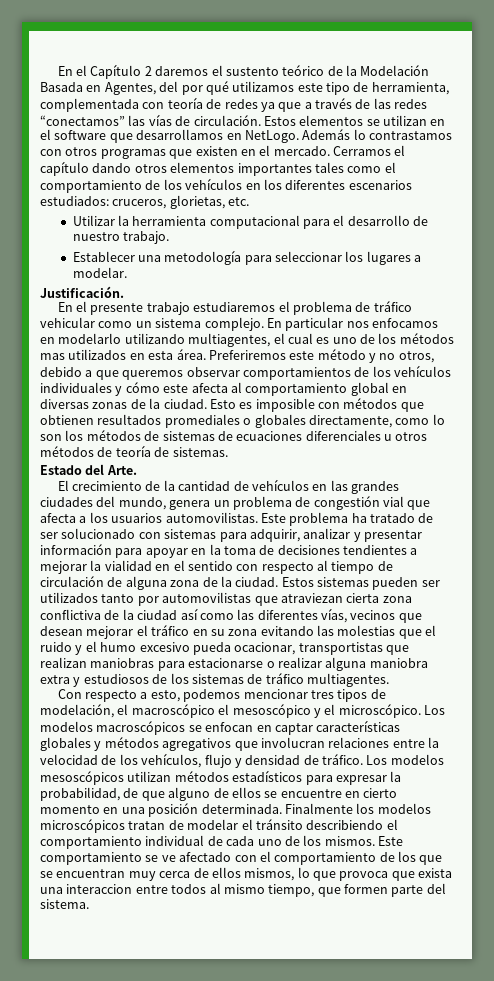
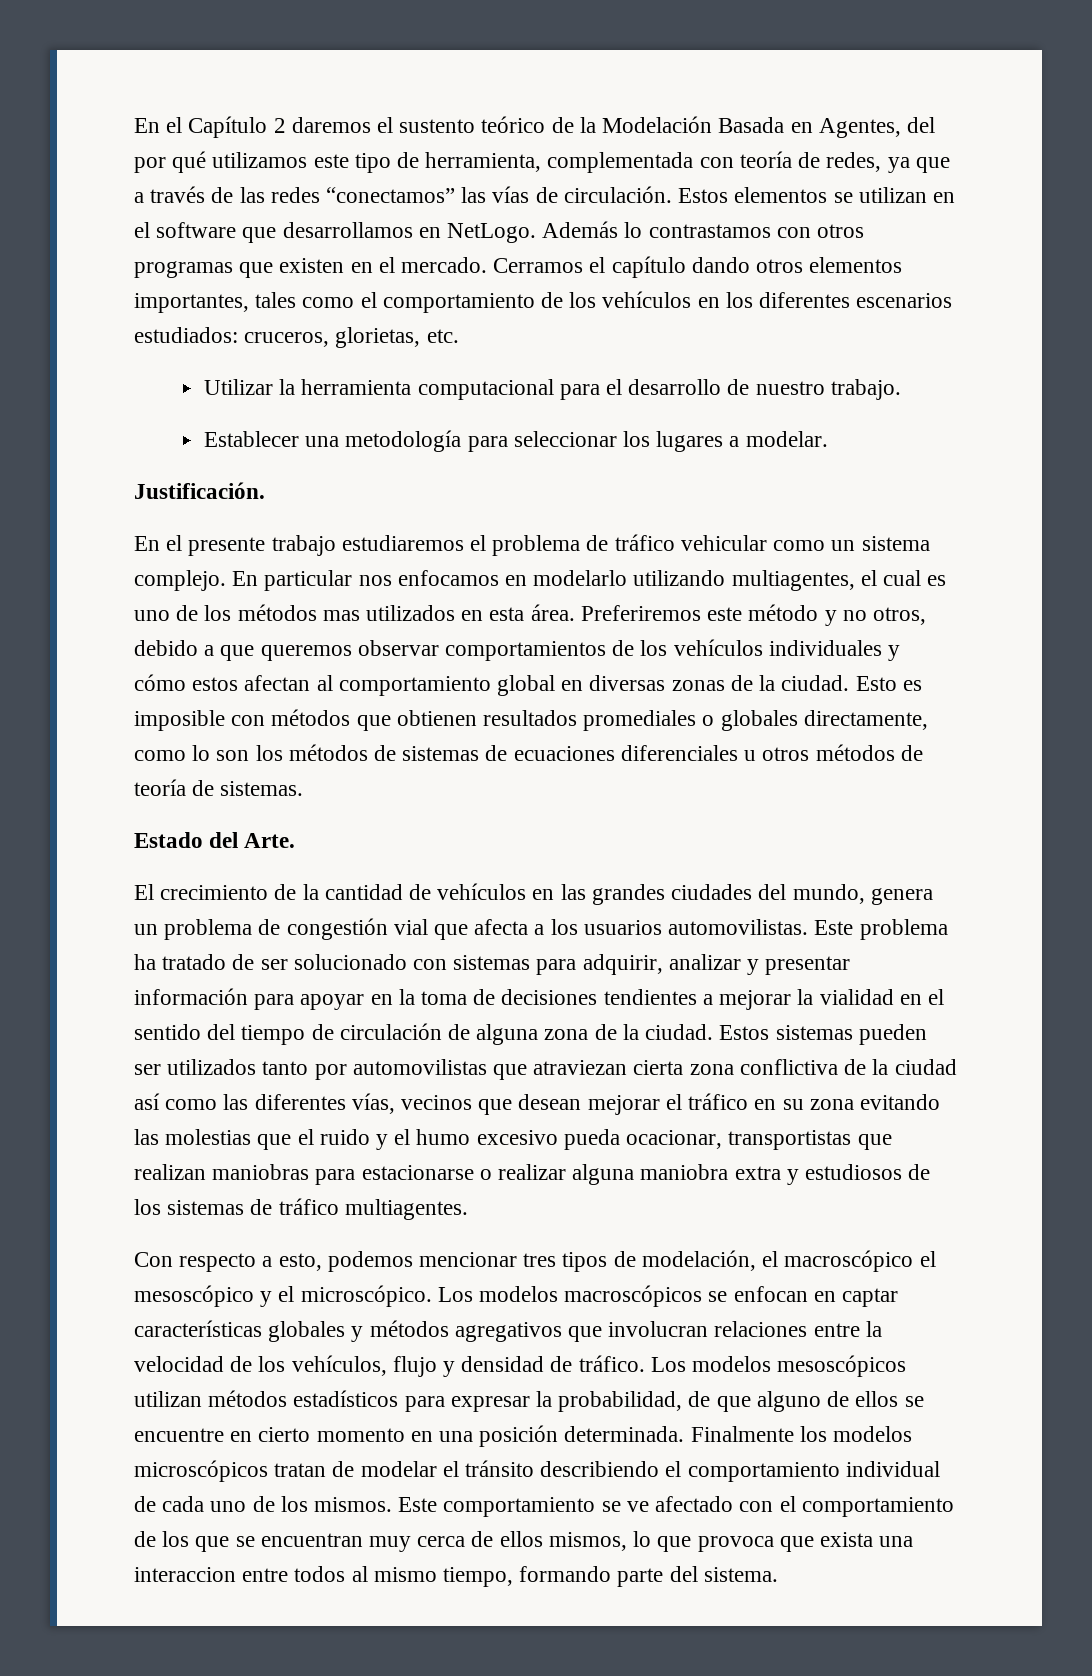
[224,99,258,109] redes -> [826,152,882,172] redes,
[237,163,312,176] importantes -> [134,293,249,313] importantes,
[163,383,228,393] este afecta -> [192,675,311,691] estos afectan
[236,560,328,574] con respecto al -> [207,1024,236,1040] del
[317,884,388,897] que formen -> [519,1566,612,1582] formando

